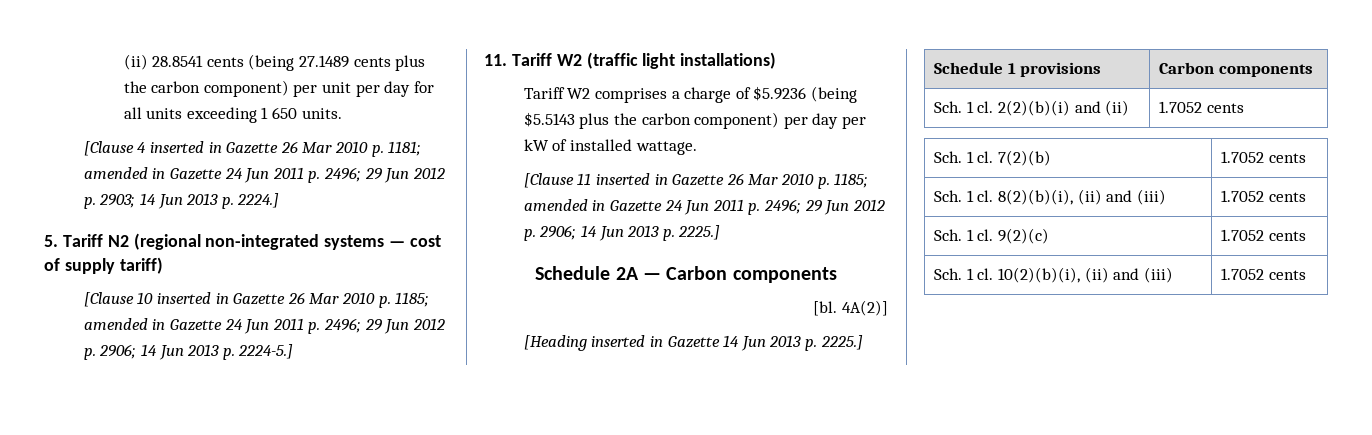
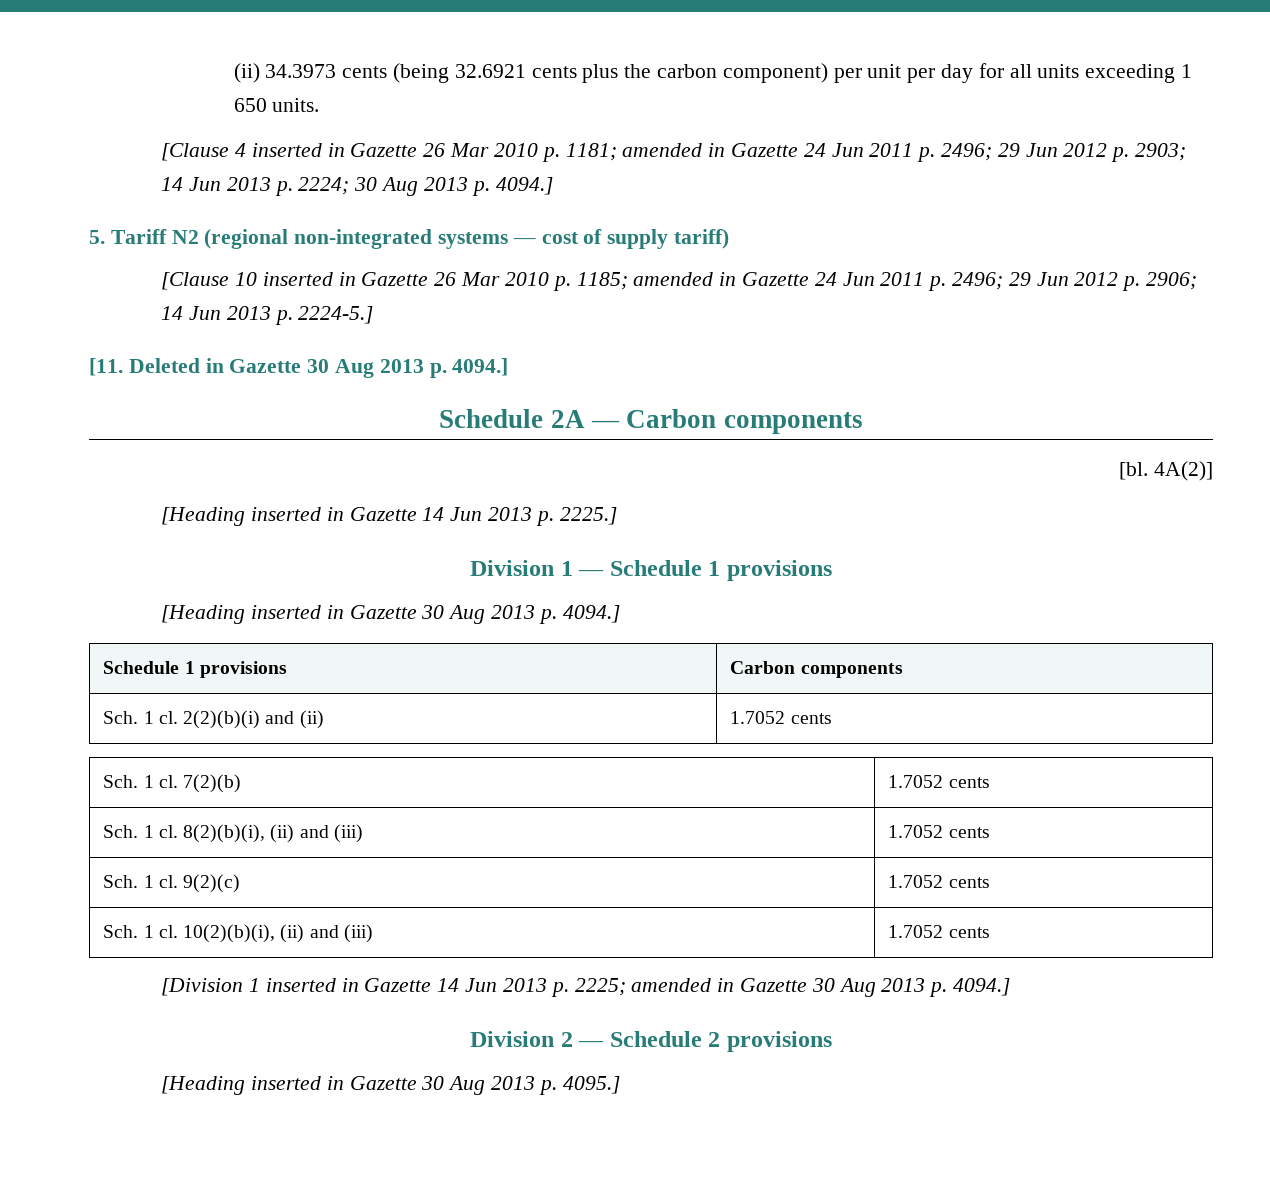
[123,54,204,70] (ii) 28.8541 -> [233,63,337,83] (ii) 34.3973
[299,55,350,68] 27.1489 -> [454,64,526,78] 32.6921
[237,193,280,208] 2224.] -> [298,177,553,196] 2224; 30 Aug 2013 p. 4094.]
[484,52,777,69] [523,86,857,103] [523,112,866,129] [523,139,697,155] [523,173,869,189] [523,199,885,215] [523,225,721,241] 11. Tariff W2 (traffic light installations) // Tariff W2 comprises a charge of $5.9236 (being $5.5143 plus the carbon component) per day per kW of installed wattage. // [Clause 11 inserted in Gazette 26 Mar 2010 p. 1185; amended in Gazette 24 Jun 2011 p. 2496; 29 Jun 2012 p. 2906; 14 Jun 2013 p. 2225.] -> [89,358,509,378] [11. Deleted in Gazette 30 Aug 2013 p. 4094.]
(863, 342) none -> [470,560,832,581] [161,605,620,624] // Division 1 — Schedule 1 provisions // [Heading inserted in Gazette 30 Aug 2013 p. 4094.]
(1306, 275) none -> [161,978,1010,997] [470,1031,832,1052] [161,1076,620,1095] // [Division 1 inserted in Gazette 14 Jun 2013 p. 2225; amended in Gazette 30 Aug 2013 p. 4094.] // Division 2 — Schedule 2 provisions // [Heading inserted in Gazette 30 Aug 2013 p. 4095.]

